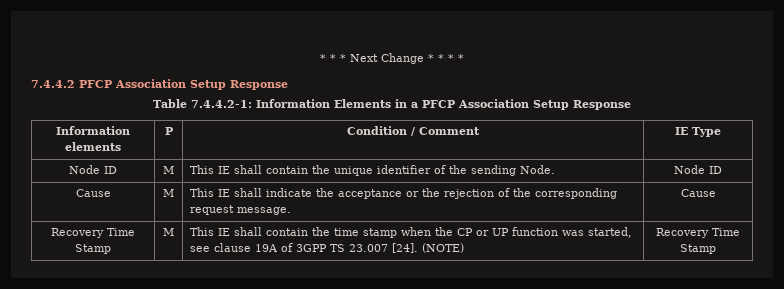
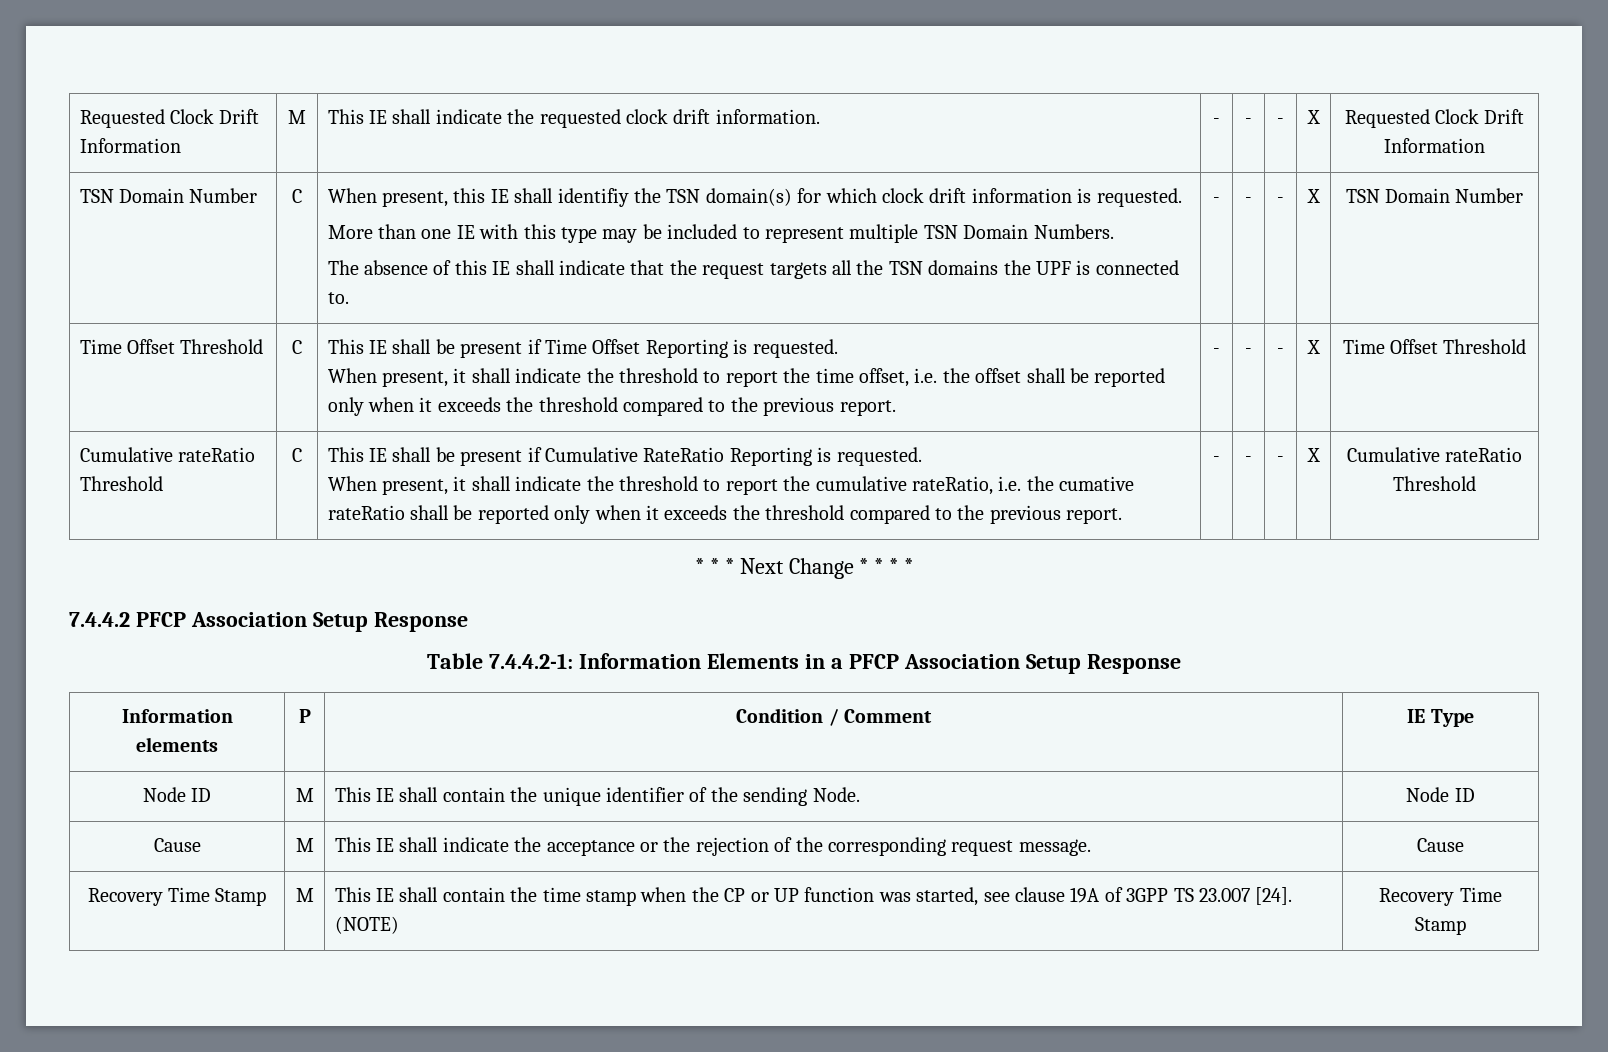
(320, 58) none -> [79,109,260,128] [79,138,181,153] [288,110,306,124] [327,109,820,128] [1213,118,1220,124] [1245,118,1252,124] [1277,118,1284,124] [1307,110,1320,124] [1344,109,1525,128] [1384,138,1485,153] [79,188,258,203] [292,189,302,203] [327,188,1182,207] [327,224,1114,243] [327,260,1179,279] [327,292,349,304] [1213,197,1220,203] [1245,197,1252,203] [1277,197,1284,203] [1307,189,1320,203] [1345,188,1524,203] [79,339,264,354] [292,340,302,354] [327,339,838,358] [327,368,1166,387] [327,397,896,416] [1213,348,1220,354] [1245,348,1252,354] [1277,348,1284,354] [1307,340,1320,354] [1342,339,1527,354] [79,447,255,462] [79,476,163,491] [292,448,302,462] [327,447,922,466] [327,476,1135,495] [327,505,1123,524] [1213,456,1220,462] [1245,456,1252,462] [1277,456,1284,462] [1307,448,1320,462] [1346,447,1523,462] [1393,476,1476,491] Requested Clock Drift Information | M | This IE shall indicate the requested clock drift information. | - | - | - | X | Requested Clock Drift Information // TSN Domain Number | C | When present, this IE shall identifiy the TSN domain(s) for which clock drift information is requested. // More than one IE with this type may be included to represent multiple TSN Domain Numbers. // The absence of this IE shall indicate that the request targets all the TSN domains the UPF is connected to. | - | - | - | X | TSN Domain Number // Time Offset Threshold | C | This IE shall be present if Time Offset Reporting is requested. // When present, it shall indicate the threshold to report the time offset, i.e. the offset shall be reported only when it exceeds the threshold compared to the previous report. | - | - | - | X | Time Offset Threshold // Cumulative rateRatio Threshold | C | This IE shall be present if Cumulative RateRatio Reporting is requested. // When present, it shall indicate the threshold to report the cumulative rateRatio, i.e. the cumative rateRatio shall be reported only when it exceeds the threshold compared to the previous report. | - | - | - | X | Cumulative rateRatio Threshold //

